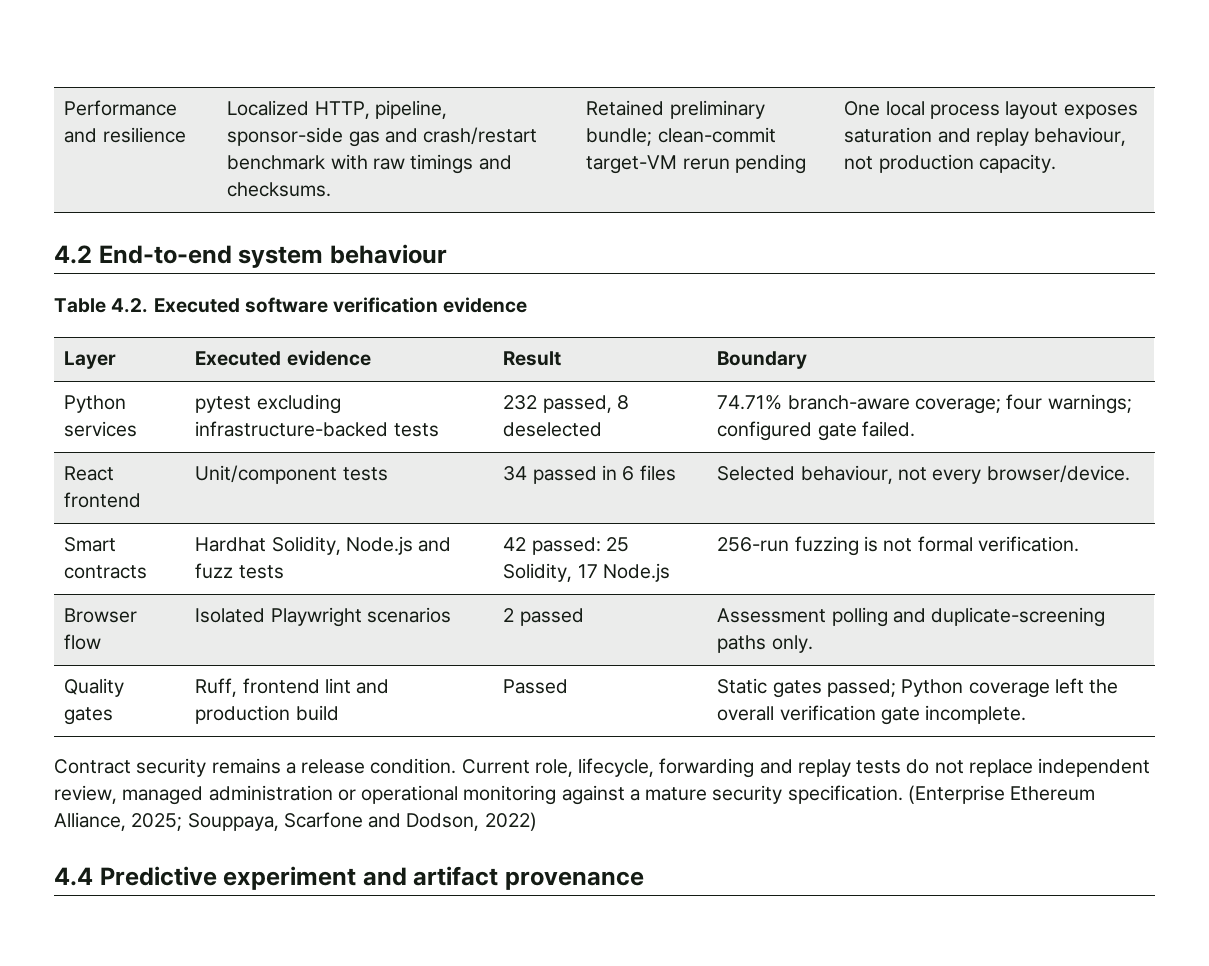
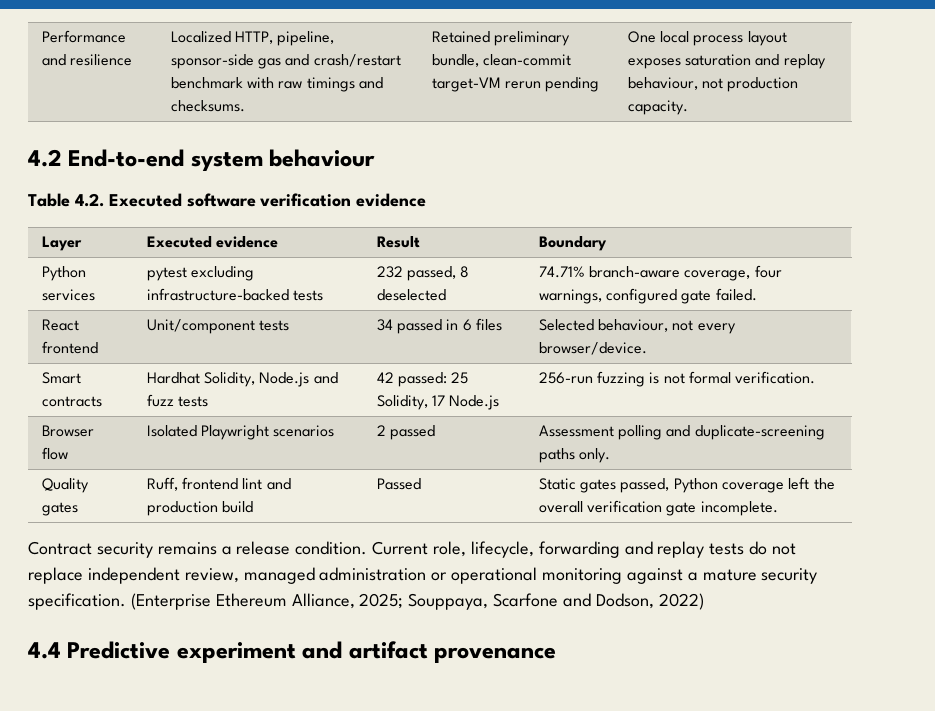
[586,128,653,146] bundle; -> [431,54,479,67] bundle,
[914,394,1132,414] coverage; four warnings; -> [684,265,782,281] [538,289,602,304] coverage, four warnings,
[826,679,896,697] passed; -> [620,478,670,493] passed,

